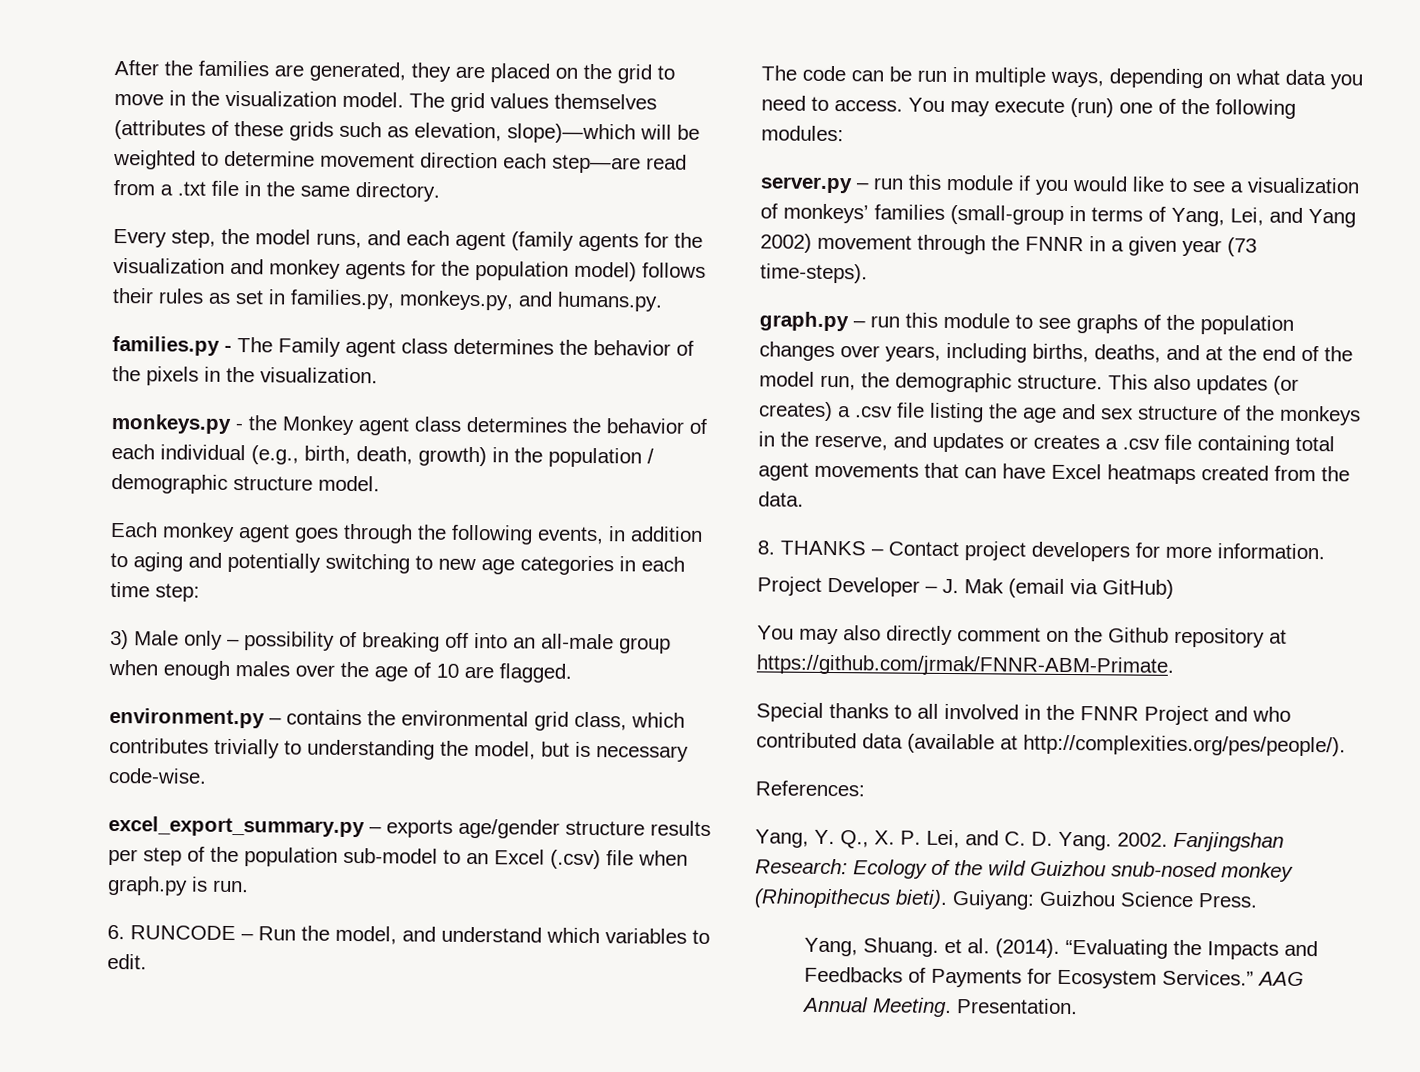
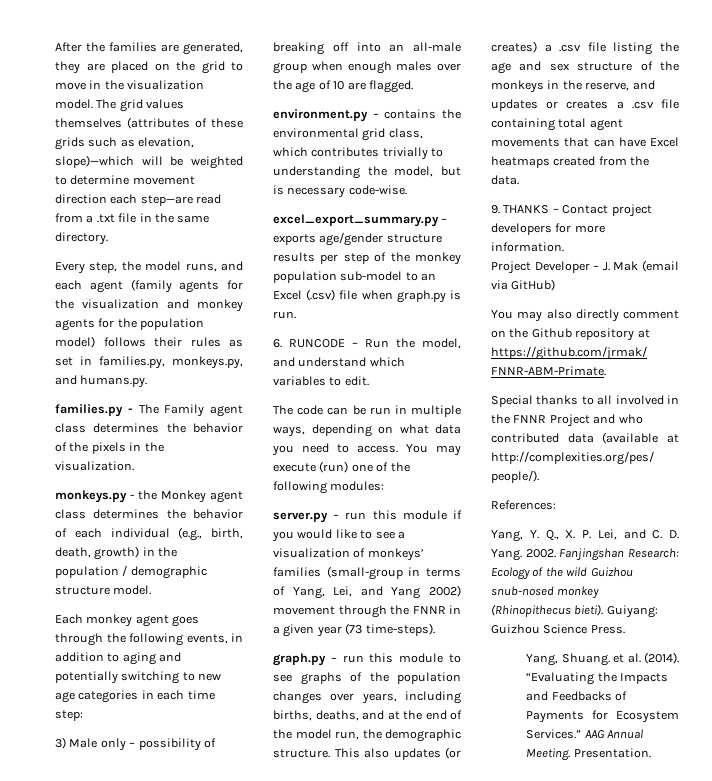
(239, 854) none -> [415,252,461,265] monkey
[757,540,775,555] 8. -> [491,205,500,214] 9.

